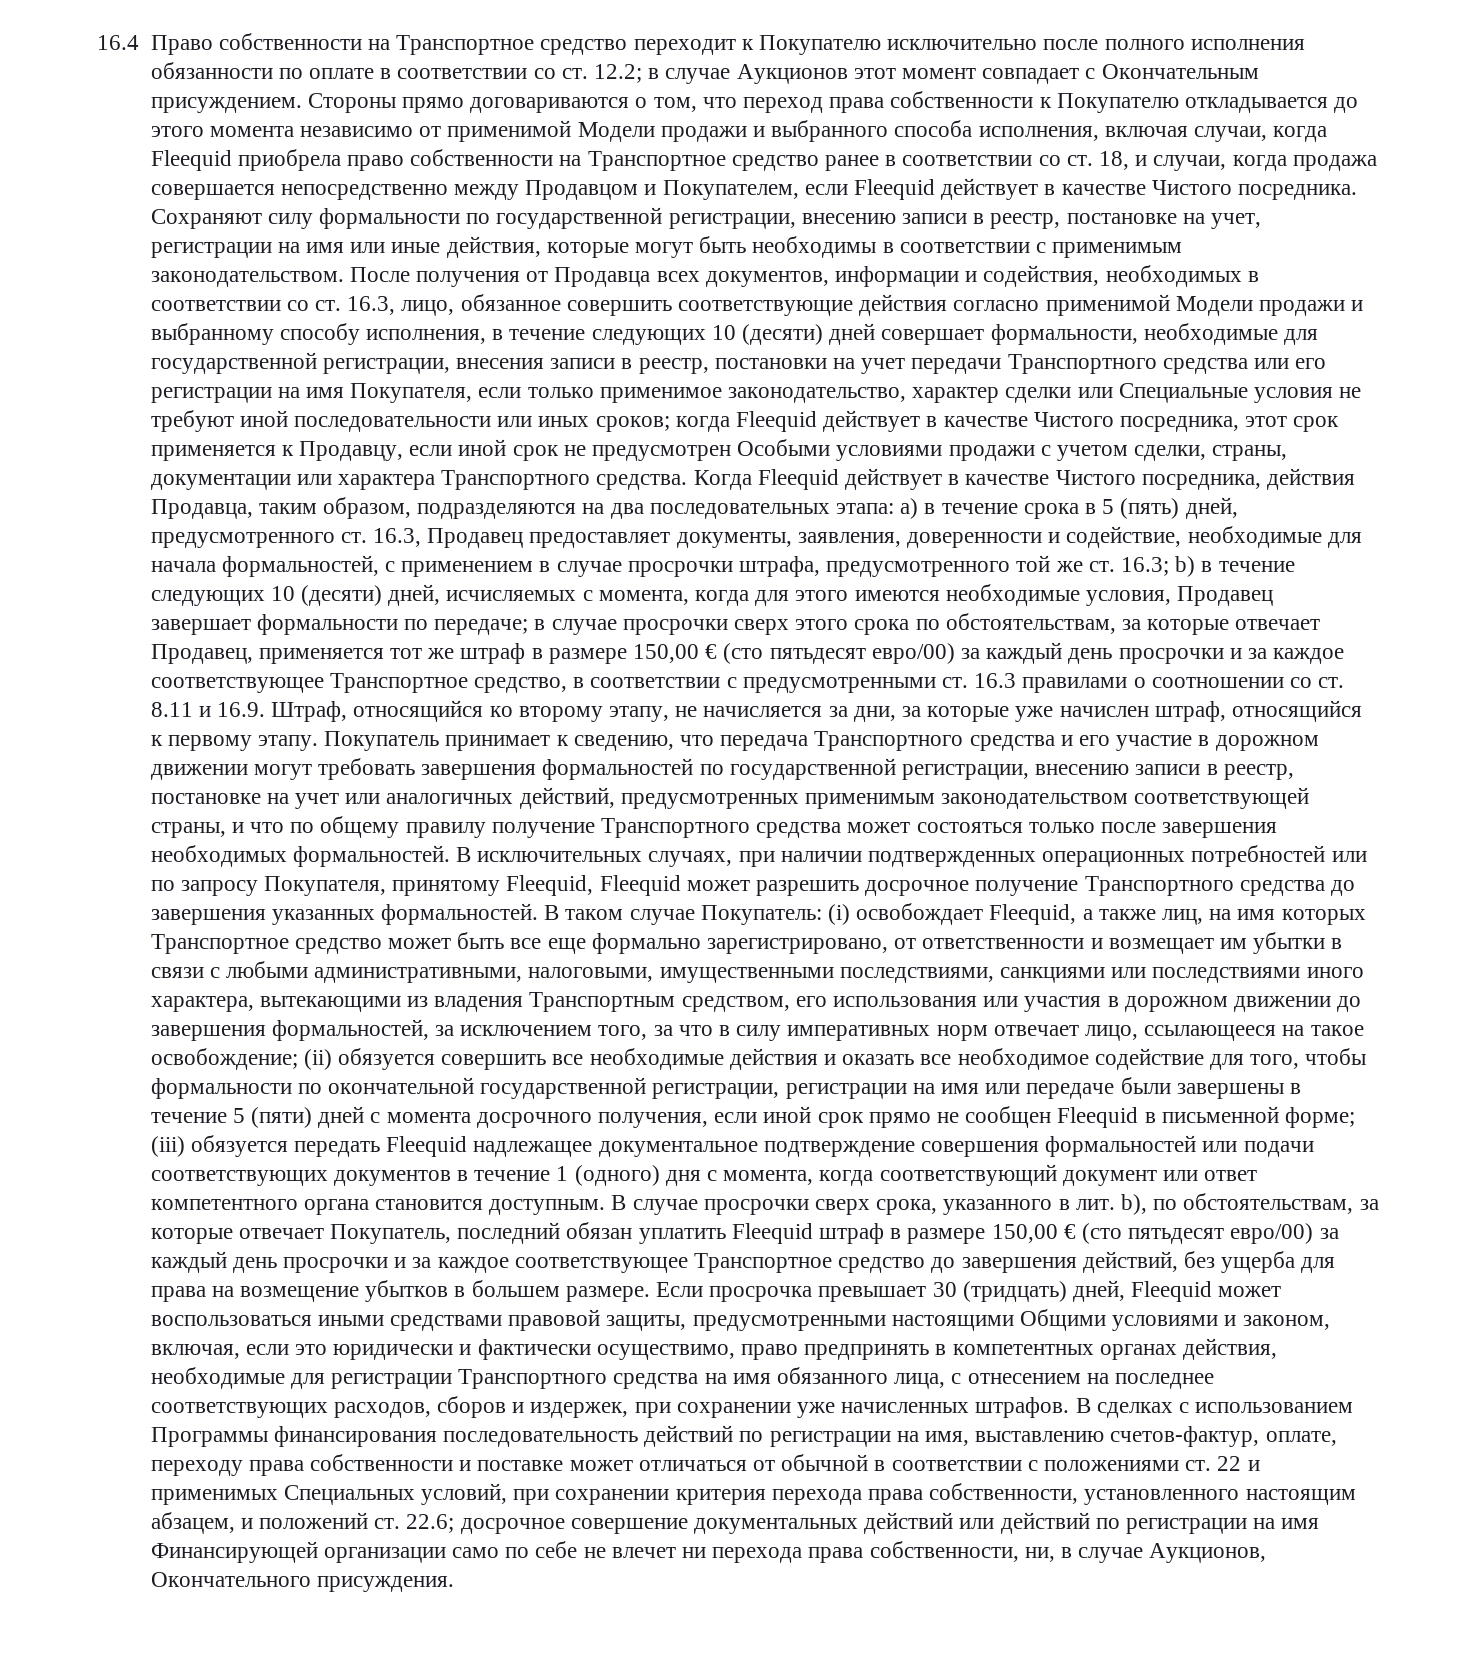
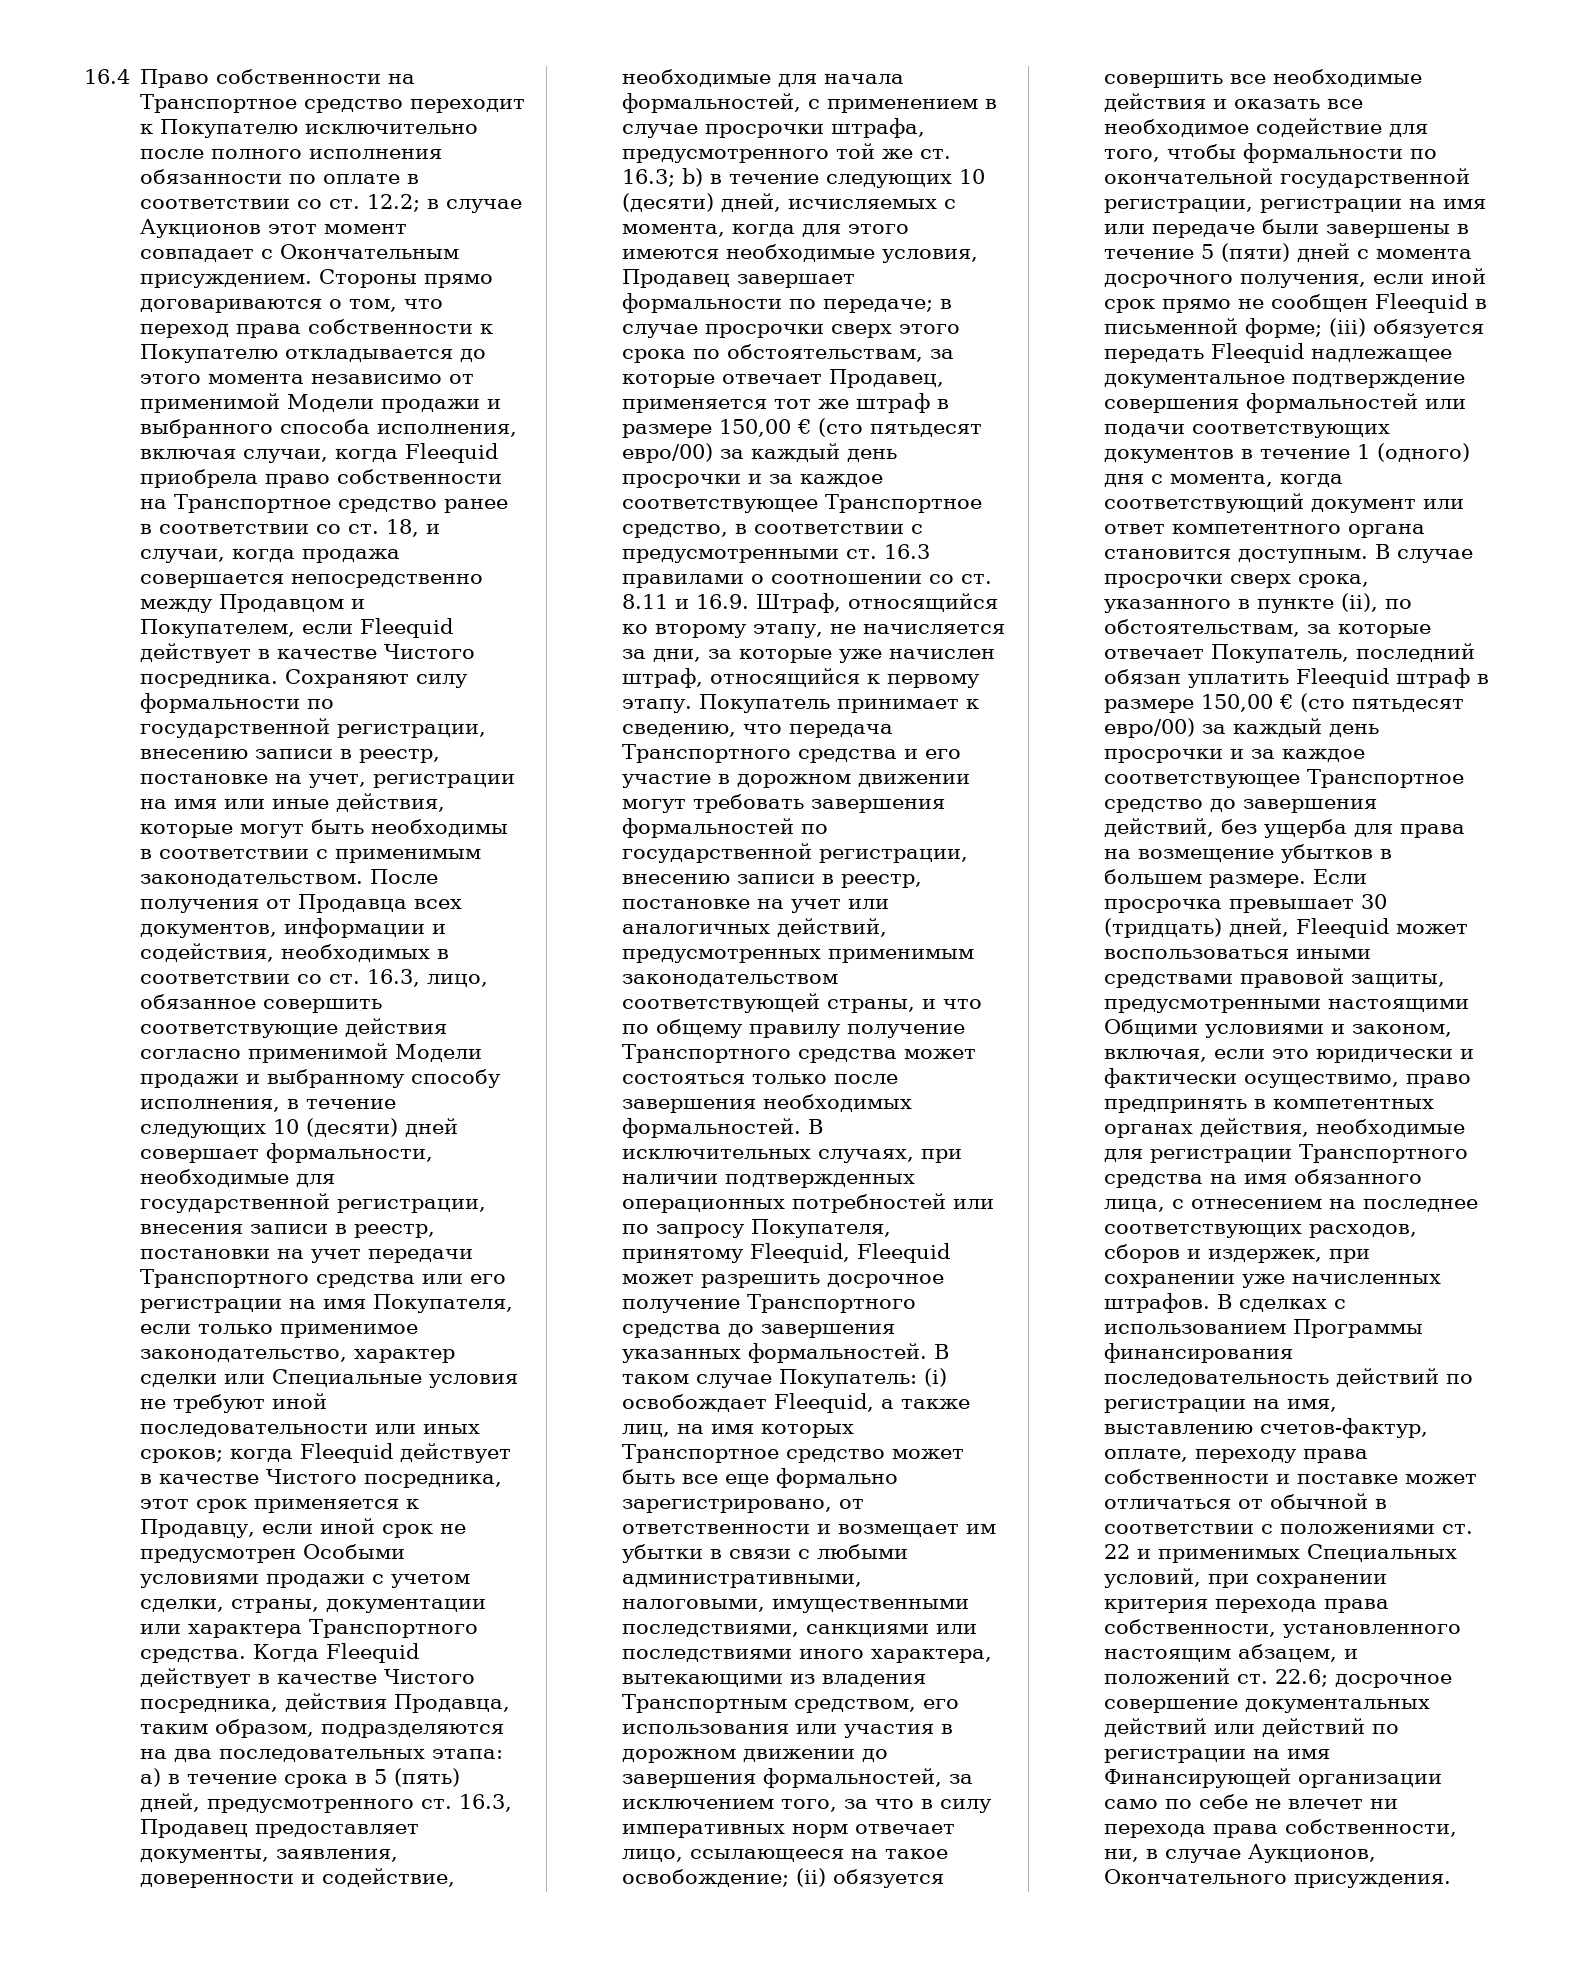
[1075,1194,1148,1215] лит. b), -> [1257,593,1379,613] пункте (ii),

